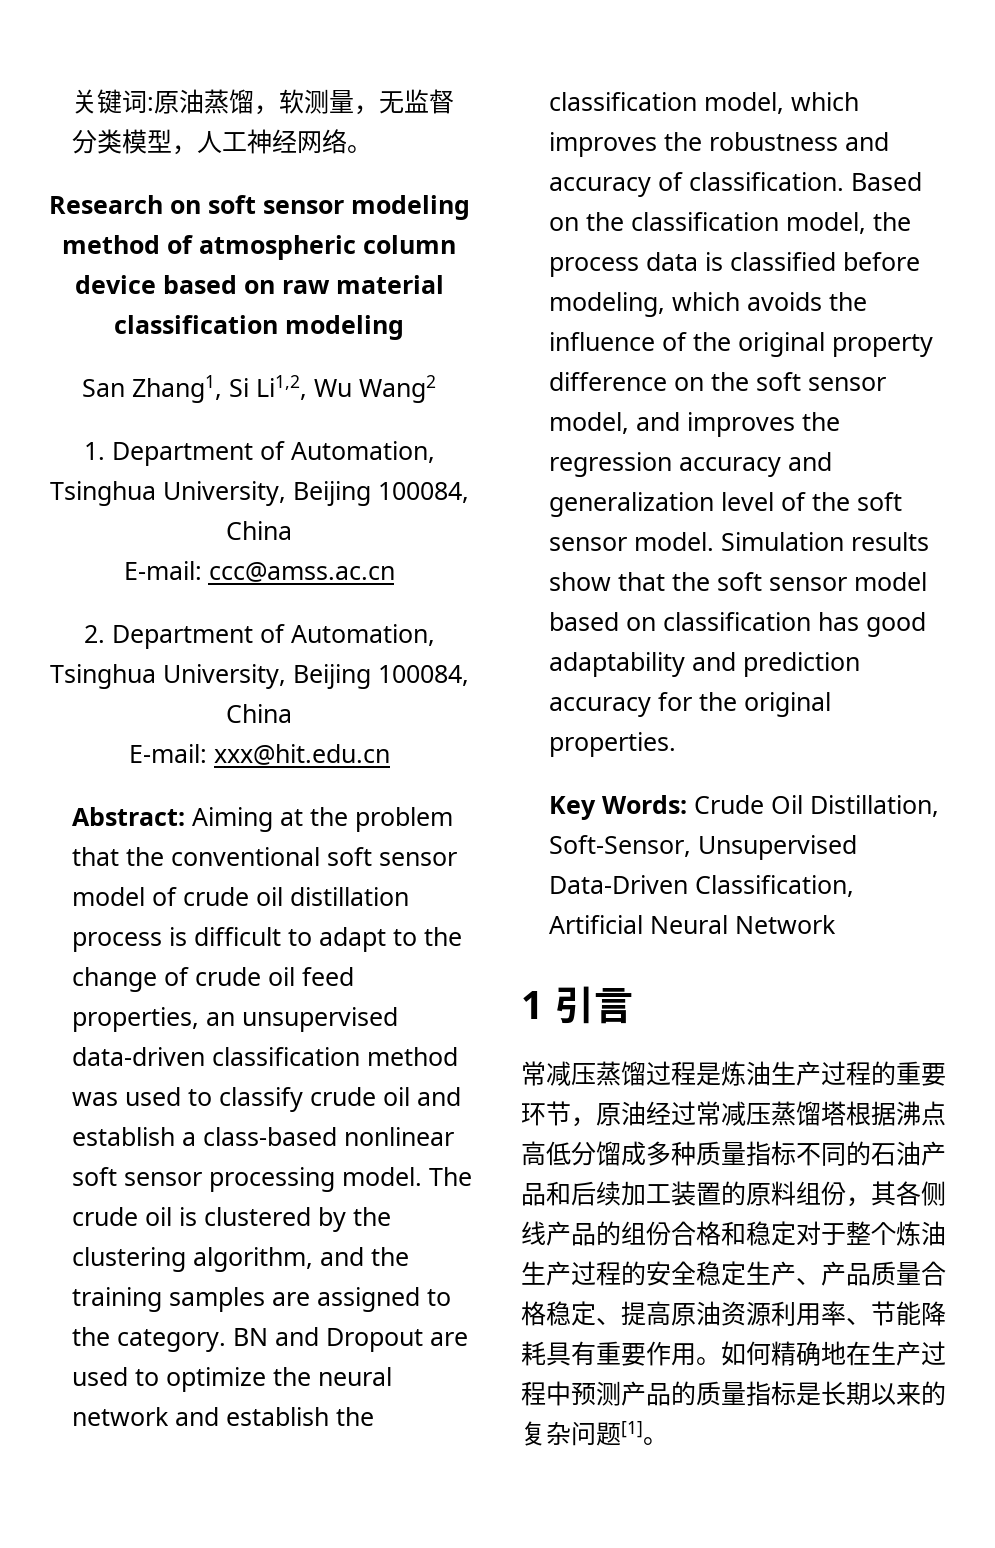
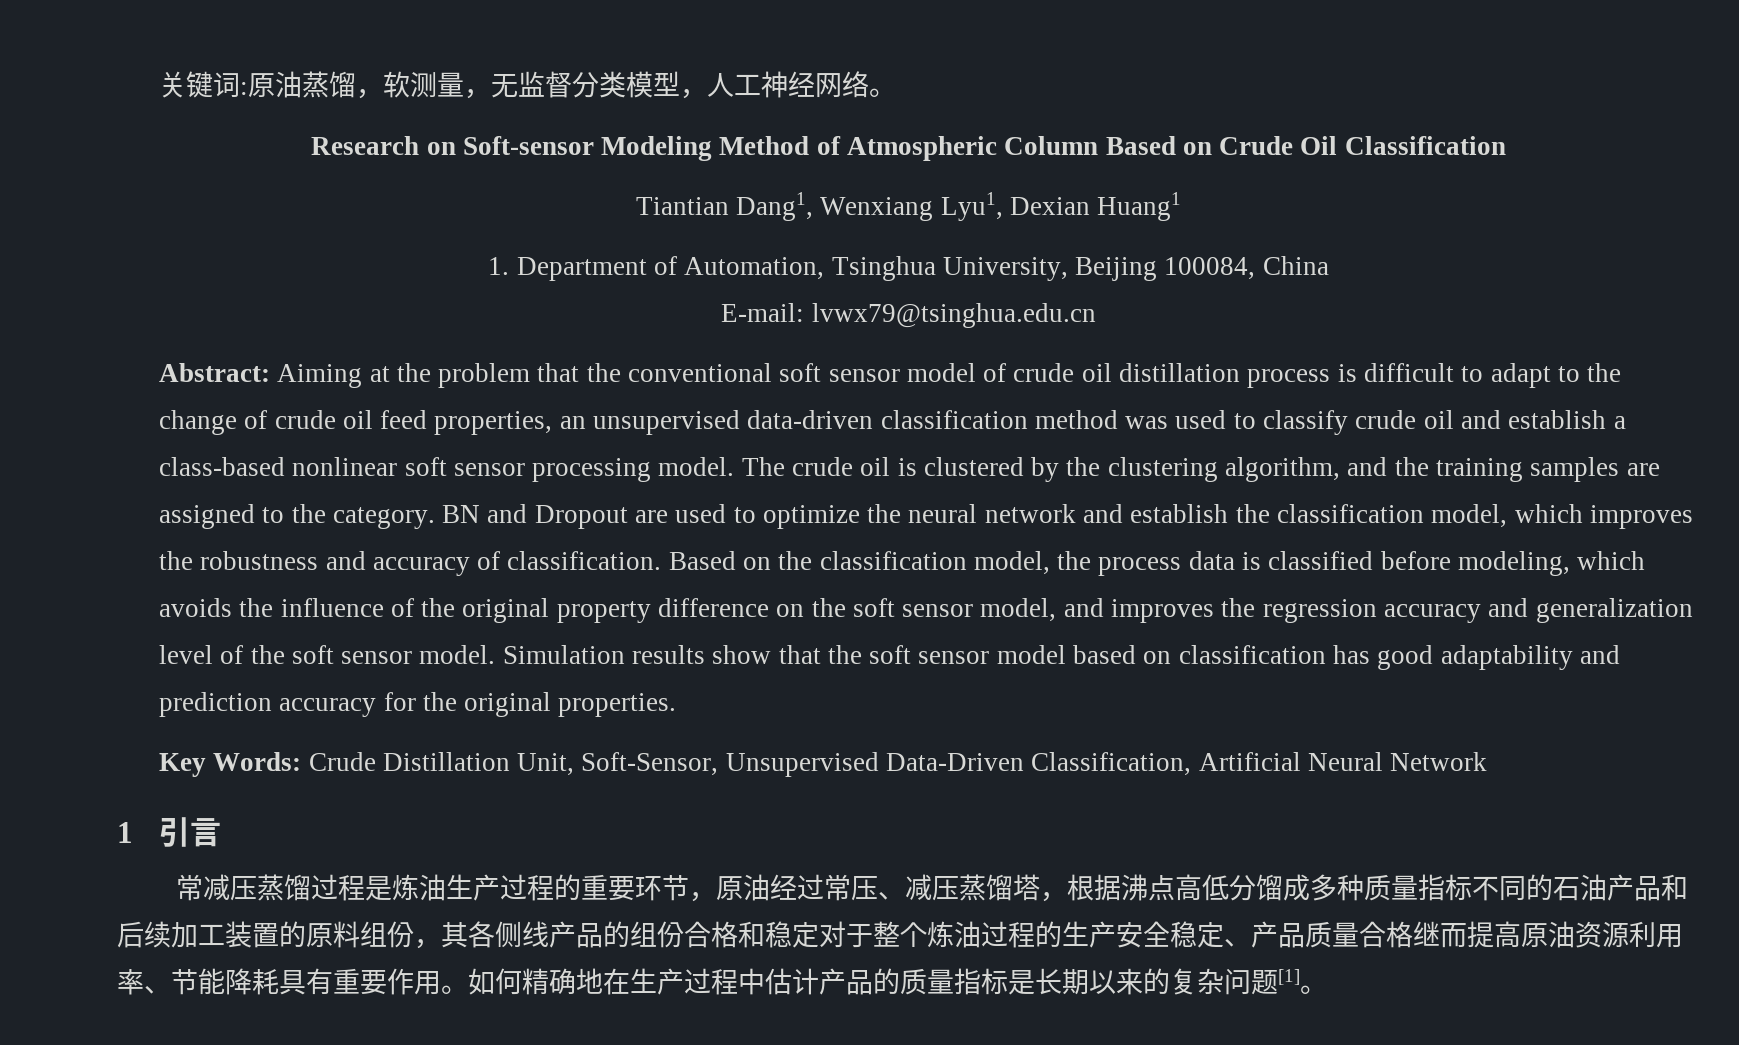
[207,195,470,220] [62,235,456,260] [74,275,444,294] [114,315,404,340] [82,375,436,403] soft sensor modeling method of atmospheric column device based on raw material classification modeling // San Zhang1, Si Li1,2, Wu Wang2 -> [462,136,1506,161] [635,192,1182,221] Soft-sensor Modeling Method of Atmospheric Column Based on Crude Oil Classification // Tiantian Dang1, Wenxiang Lyu1, Dexian Huang1
[208,562,395,582] [83,624,435,649] [49,664,469,689] [226,704,292,723] [128,744,390,765] ccc@amss.ac.cn // 2. Department of Automation, Tsinghua University, Beijing 100084, China // E-mail: xxx@hit.edu.cn -> [811,303,1096,328] lvwx79@tsinghua.edu.cn
[770,795,939,817] Oil Distillation, -> [382,752,575,776] Distillation Unit,
(721, 1113) none -> [850,876,905,901] 压、
(846, 1113) none -> [1039,892,1067,902] ，
[521,1261,646,1286] 生产过程的 -> [981,921,1116,948] 过程的生产
[746,1261,796,1286] 生产 -> (1224, 934) none
[546,1301,621,1326] 稳定、 -> [1413,921,1467,948] 继而
[571,1381,621,1406] 预测 -> [765,968,819,995] 估计

